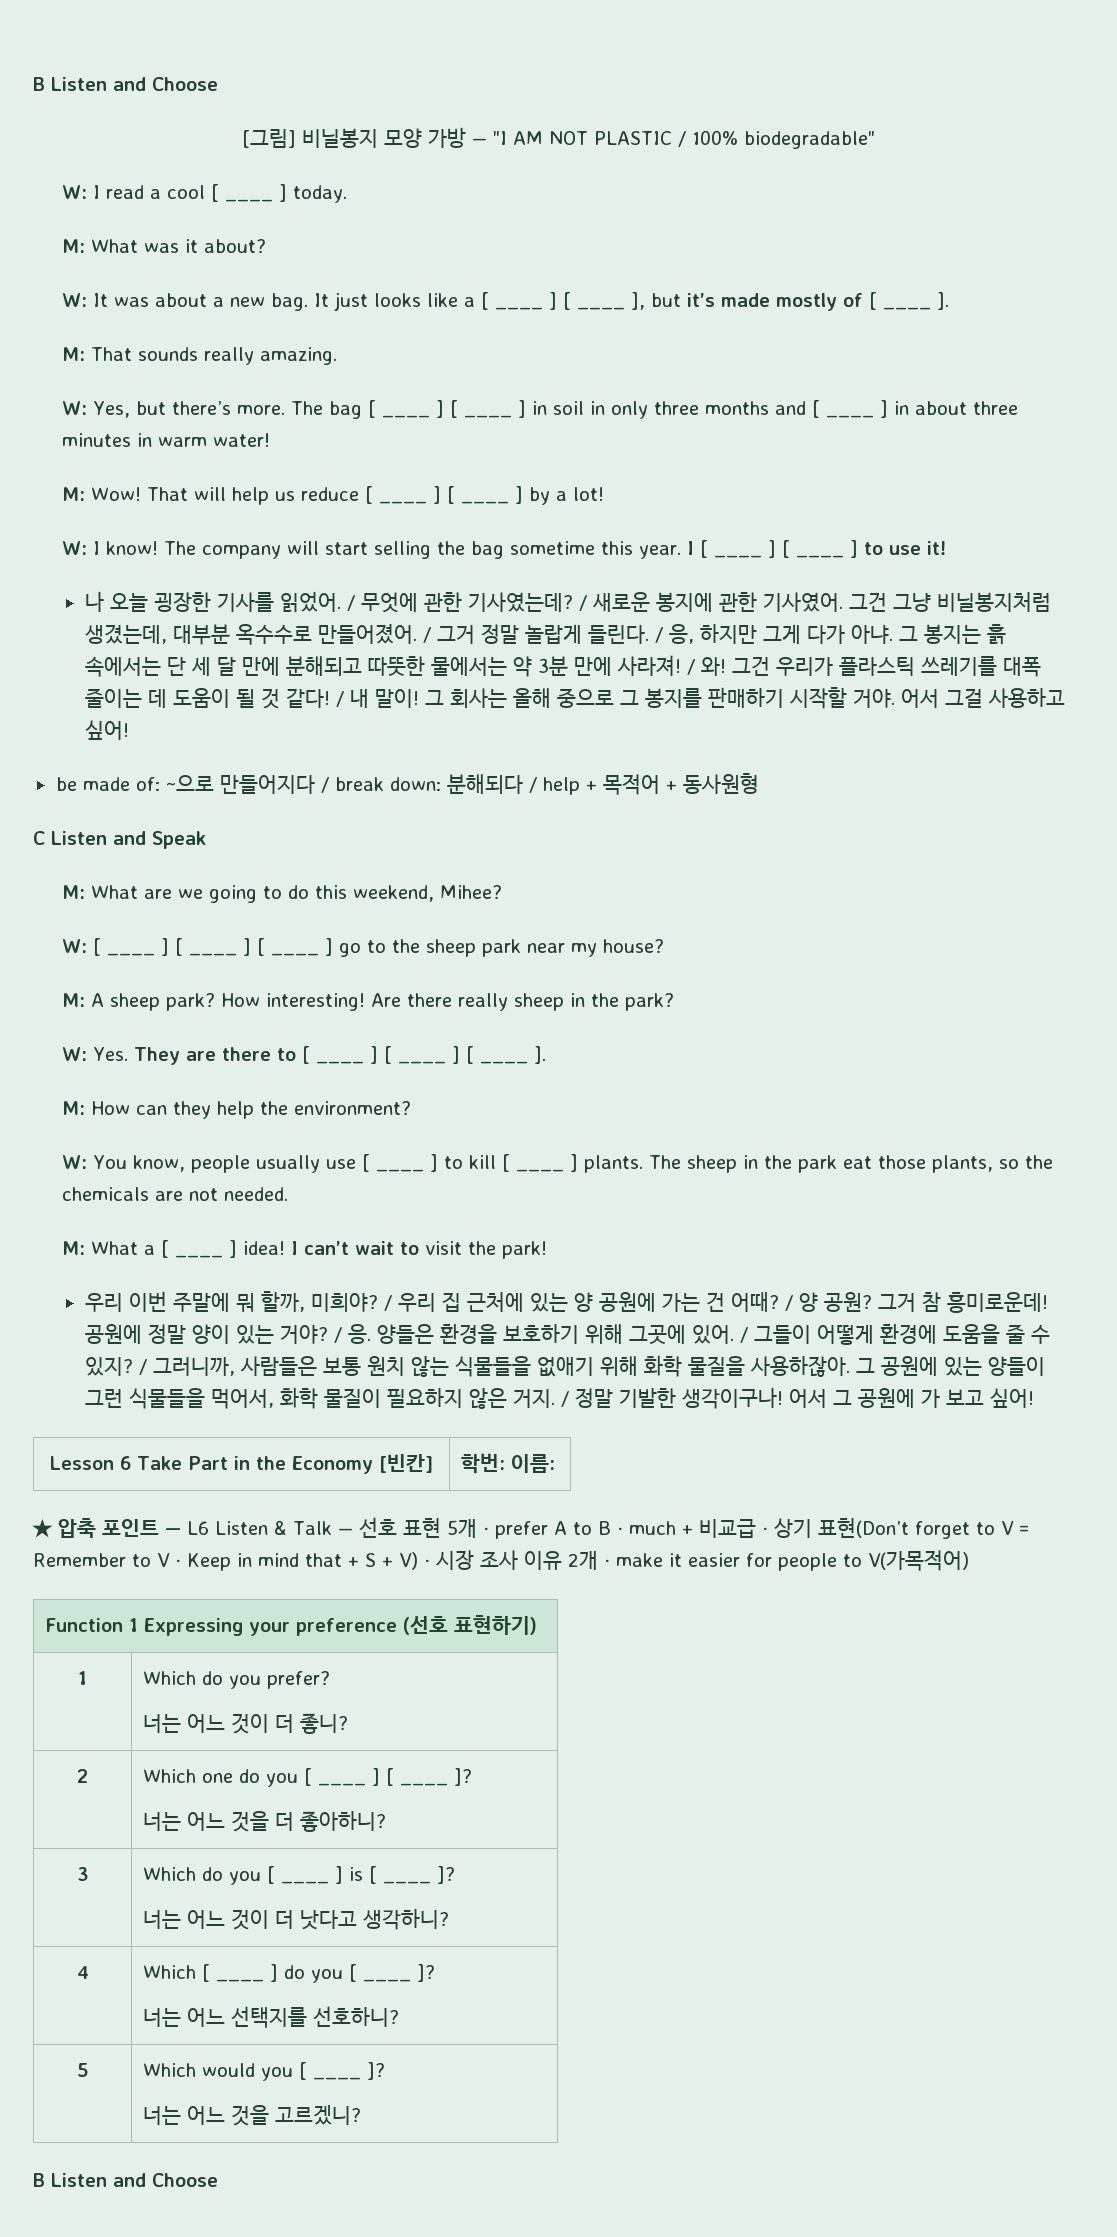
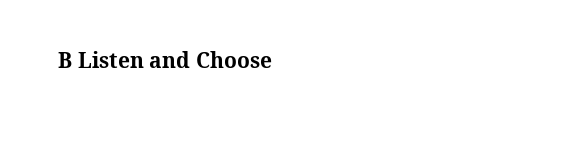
[33,77,218,91] [242,127,875,149] [62,184,348,203] [62,239,267,253] [62,292,950,311] [62,347,338,365] [62,400,1019,419] [62,433,271,447] [62,486,605,505] [62,540,947,559] [84,591,1051,613] [84,623,1006,645] [84,655,1041,677] [84,687,1065,709] [84,720,129,740] [55,773,759,795] [33,831,206,849] [62,885,503,903] [62,938,665,957] [62,993,675,1011] [62,1046,547,1065] [62,1101,412,1119] [62,1154,1054,1173] [62,1187,289,1201] [62,1240,548,1259] [84,1291,1048,1313] [84,1323,1050,1345] [84,1355,1045,1377] [84,1387,1034,1409] [50,1454,433,1474] [461,1453,556,1474] [32,1517,1029,1539] [33,1550,969,1571] [45,1615,538,1636] [78,1671,87,1685] [143,1671,331,1689] [143,1713,349,1734] [77,1769,88,1783] [143,1768,473,1787] [143,1811,387,1832] [76,1867,89,1881] [143,1866,456,1885] [143,1909,450,1930] [76,1966,89,1979] [143,1964,436,1983] [143,2006,400,2028] [76,2063,89,2077] [143,2062,386,2081] [143,2105,362,2126] [33,2173,218,2187] B Listen and Choose // [그림] 비닐봉지 모양 가방 — "I AM NOT PLASTIC / 100% biodegradable" // W: I read a cool [ ____ ] today. // M: What was it about? // W: It was about a new bag. It just looks like a [ ____ ] [ ____ ], but it’s made mostly of [ ____ ]. // M: That sounds really amazing. // W: Yes, but there’s more. The bag [ ____ ] [ ____ ] in soil in only three months and [ ____ ] in about three minutes in warm water! // M: Wow! That will help us reduce [ ____ ] [ ____ ] by a lot! // W: I know! The company will start selling the bag sometime this year. I [ ____ ] [ ____ ] to use it! // 나 오늘 굉장한 기사를 읽었어. / 무엇에 관한 기사였는데? / 새로운 봉지에 관한 기사였어. 그건 그냥 비닐봉지처럼 생겼는데, 대부분 옥수수로 만들어졌어. / 그거 정말 놀랍게 들린다. / 응, 하지만 그게 다가 아냐. 그 봉지는 흙 속에서는 단 세 달 만에 분해되고 따뜻한 물에서는 약 3분 만에 사라져! / 와! 그건 우리가 플라스틱 쓰레기를 대폭 줄이는 데 도움이 될 것 같다! / 내 말이! 그 회사는 올해 중으로 그 봉지를 판매하기 시작할 거야. 어서 그걸 사용하고 싶어! // be made of: ~으로 만들어지다 / break down: 분해되다 / help + 목적어 + 동사원형 // C Listen and Speak // M: What are we going to do this weekend, Mihee? // W: [ ____ ] [ ____ ] [ ____ ] go to the sheep park near my house? // M: A sheep park? How interesting! Are there really sheep in the park? // W: Yes. They are there to [ ____ ] [ ____ ] [ ____ ]. // M: How can they help the environment? // W: You know, people usually use [ ____ ] to kill [ ____ ] plants. The sheep in the park eat those plants, so the chemicals are not needed. // M: What a [ ____ ] idea! I can’t wait to visit the park! // 우리 이번 주말에 뭐 할까, 미희야? / 우리 집 근처에 있는 양 공원에 가는 건 어때? / 양 공원? 그거 참 흥미로운데! 공원에 정말 양이 있는 거야? / 응. 양들은 환경을 보호하기 위해 그곳에 있어. / 그들이 어떻게 환경에 도움을 줄 수 있지? / 그러니까, 사람들은 보통 원치 않는 식물들을 없애기 위해 화학 물질을 사용하잖아. 그 공원에 있는 양들이 그런 식물들을 먹어서, 화학 물질이 필요하지 않은 거지. / 정말 기발한 생각이구나! 어서 그 공원에 가 보고 싶어! // Lesson 6 Take Part in the Economy [빈칸] | 학번: 이름: // ★ 압축 포인트 — L6 Listen & Talk — 선호 표현 5개 · prefer A to B · much + 비교급 · 상기 표현(Don’t forget to V = Remember to V · Keep in mind that + S + V) · 시장 조사 이유 2개 · make it easier for people to V(가목적어) // Function 1 Expressing your preference (선호 표현하기) // 1 | Which do you prefer? // 너는 어느 것이 더 좋니? // 2 | Which one do you [ ____ ] [ ____ ]? // 너는 어느 것을 더 좋아하니? // 3 | Which do you [ ____ ] is [ ____ ]? // 너는 어느 것이 더 낫다고 생각하니? // 4 | Which [ ____ ] do you [ ____ ]? // 너는 어느 선택지를 선호하니? // 5 | Which would you [ ____ ]? // 너는 어느 것을 고르겠니? // B Listen and Choose -> [58,51,273,68] B Listen and Choose

